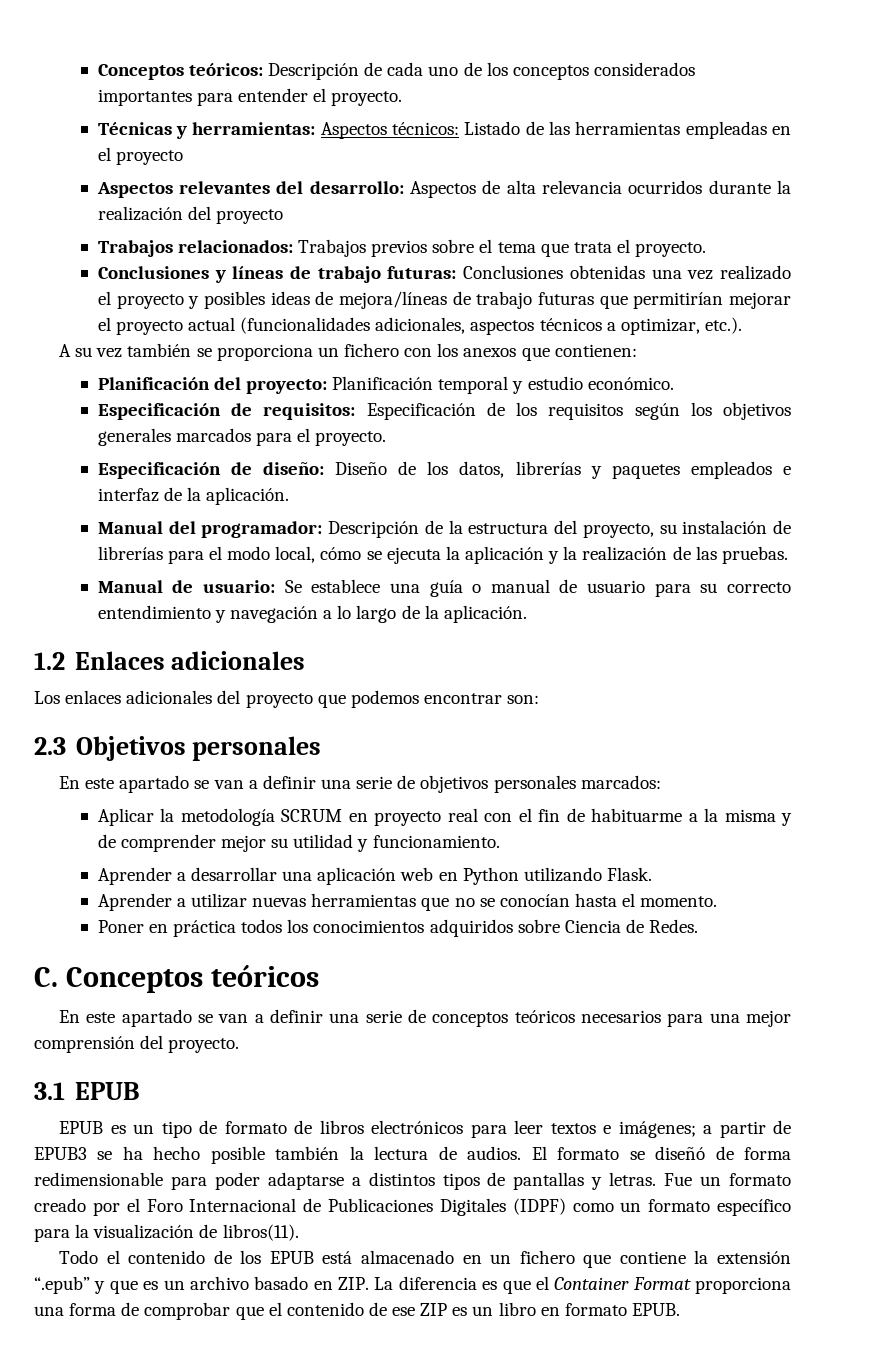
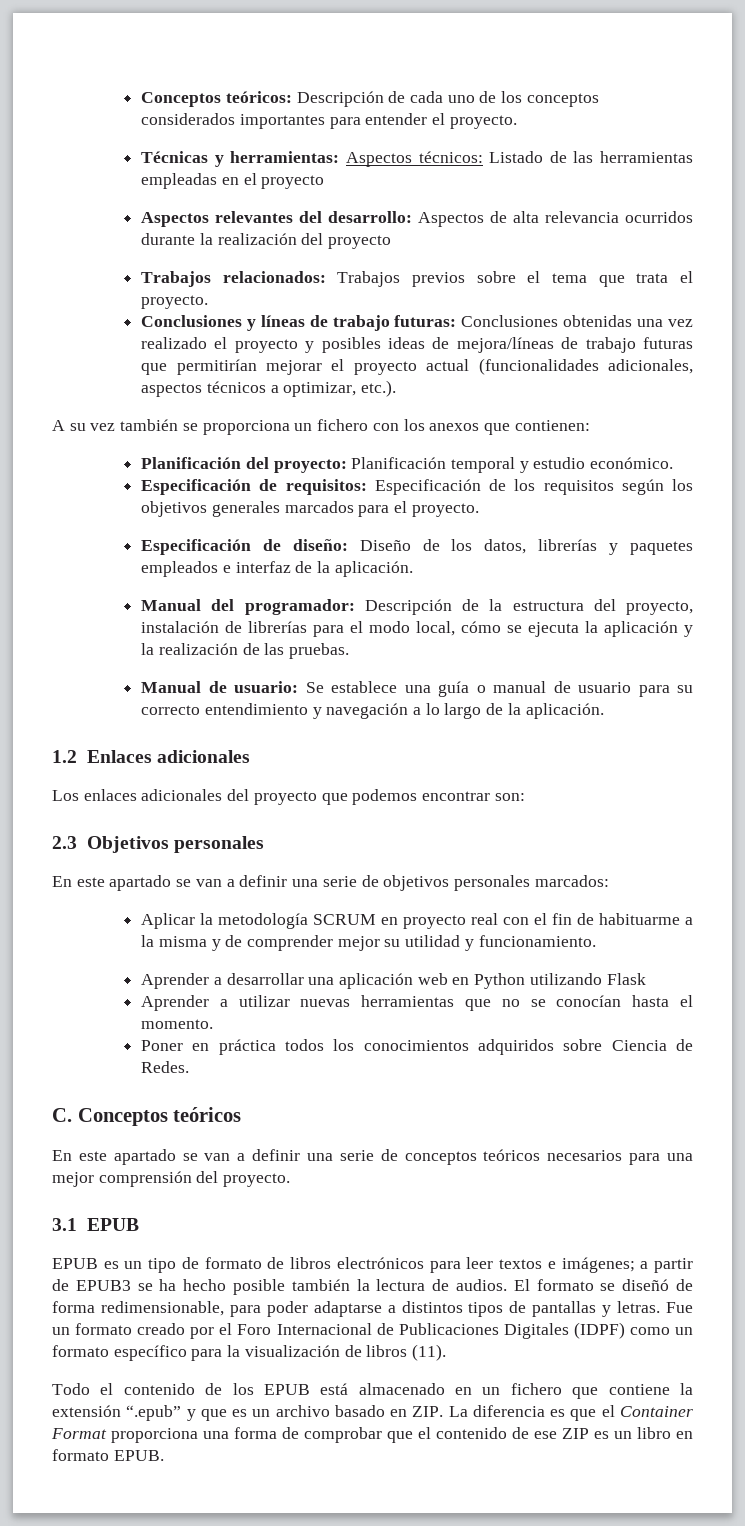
[659,524,677,534] su -> (693, 608) none
[607,867,653,881] Flask. -> [606,973,646,985] Flask
[34,1172,163,1186] redimensionable -> [100,1301,224,1316] redimensionable,
[222,1224,299,1241] libros(11). -> [366,1344,447,1361] libros (11).

